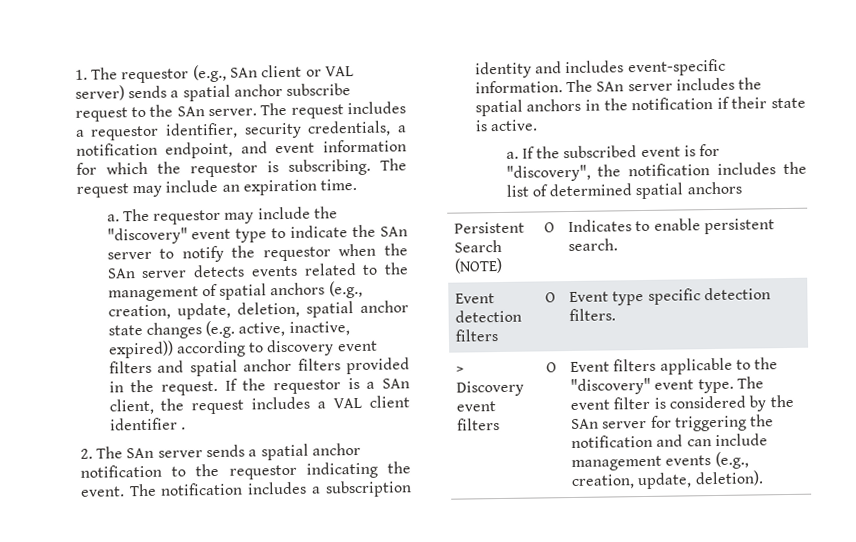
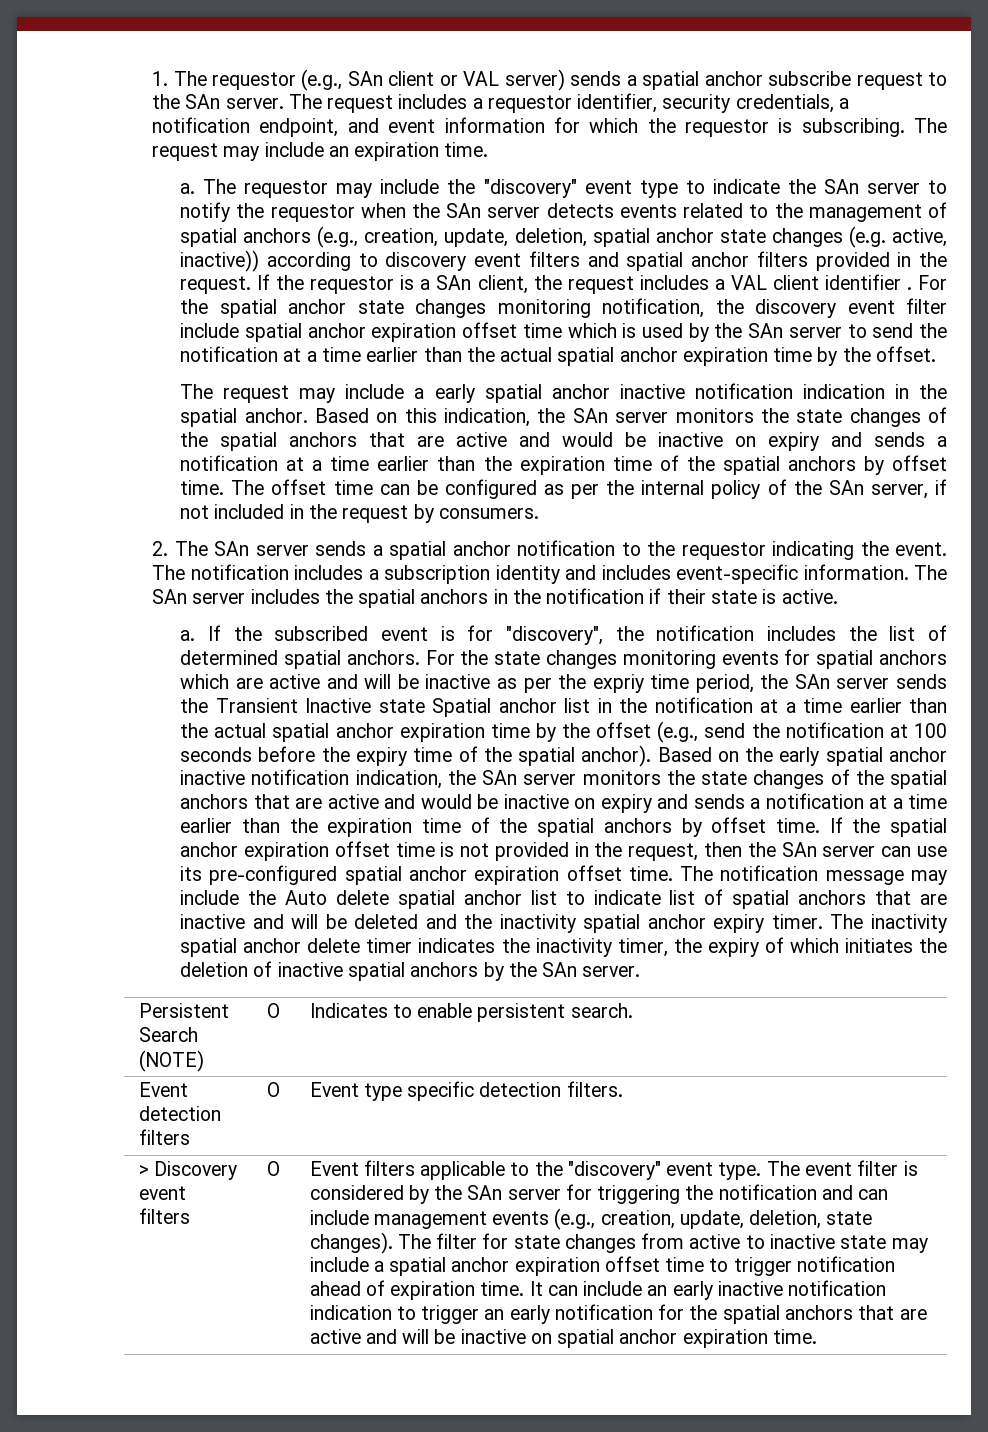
[288,321,350,336] [107,340,174,359] inactive, expired)) -> [180,250,260,272] inactive))
(186, 428) none -> [917,275,947,290] [180,298,948,318] [180,322,947,342] [180,346,936,366] [180,383,947,403] [180,407,947,427] [180,432,947,451] [180,455,948,475] [180,479,947,499] [180,504,539,523] For the spatial anchor state changes monitoring notification, the discovery event filter include spatial anchor expiration offset time which is used by the SAn server to send the notification at a time earlier than the actual spatial anchor expiration time by the offset. // The request may include a early spatial anchor inactive notification indication in the spatial anchor. Based on this indication, the SAn server monitors the state changes of the spatial anchors that are active and would be inactive on expiry and sends a notification at a time earlier than the expiration time of the spatial anchors by offset time. The offset time can be configured as per the internal policy of the SAn server, if not included in the request by consumers.
[686,181,742,195] anchors -> [346,649,948,669] [180,674,947,693] [180,697,947,717] [180,721,948,743] [180,745,947,767] [180,769,947,789] [180,793,947,813] [180,817,948,837] [180,841,947,861] [180,865,947,885] [180,889,947,909] [180,914,947,933] [180,937,948,957] [180,961,641,981] anchors. For the state changes monitoring events for spatial anchors which are active and will be inactive as per the expriy time period, the SAn server sends the Transient Inactive state Spatial anchor list in the notification at a time earlier than the actual spatial anchor expiration time by the offset (e.g., send the notification at 100 seconds before the expiry time of the spatial anchor). Based on the early spatial anchor inactive notification indication, the SAn server monitors the state changes of the spatial anchors that are active and would be inactive on expiry and sends a notification at a time earlier than the expiration time of the spatial anchors by offset time. If the spatial anchor expiration offset time is not provided in the request, then the SAn server can use its pre-configured spatial anchor expiration offset time. The notification message may include the Auto delete spatial anchor list to indicate list of spatial anchors that are inactive and will be deleted and the inactivity spatial anchor expiry timer. The inactivity spatial anchor delete timer indicates the inactivity timer, the expiry of which initiates the deletion of inactive spatial anchors by the SAn server.
[694,470,764,487] deletion). -> [749,1210,873,1229] [309,1232,928,1254] [309,1256,895,1276] [309,1280,887,1300] [309,1304,927,1324] [309,1329,817,1348] deletion, state changes). The filter for state changes from active to inactive state may include a spatial anchor expiration offset time to trigger notification ahead of expiration time. It can include an early inactive notification indication to trigger an early notification for the spatial anchors that are active and will be inactive on spatial anchor expiration time.

